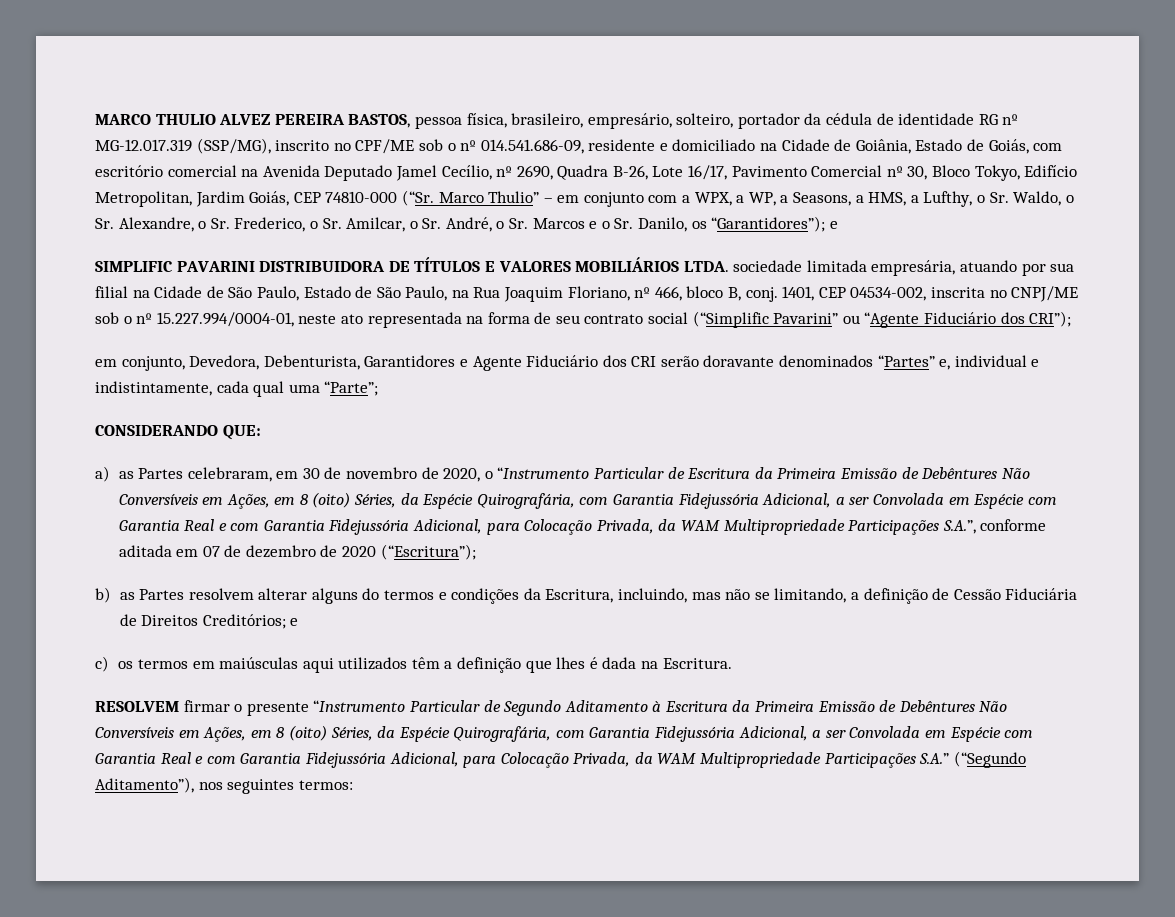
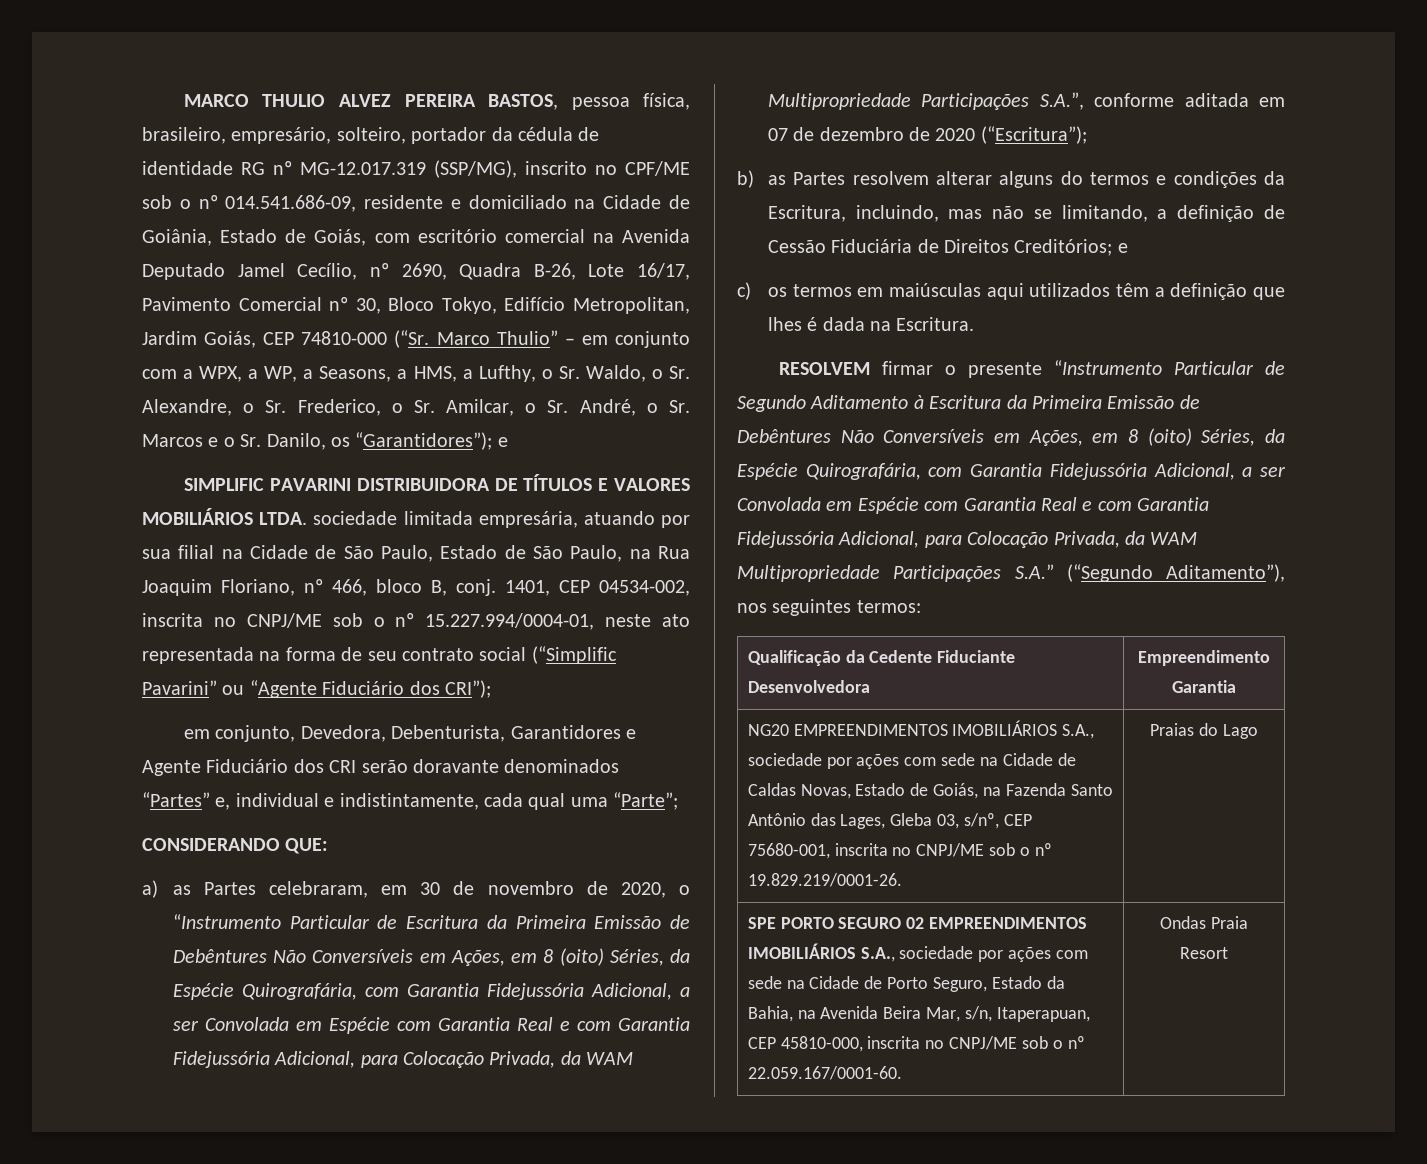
(353, 785) none -> [747,650,1016,666] [747,680,870,693] [1138,650,1270,666] [1172,680,1236,693] [747,720,1095,739] [747,753,1076,769] [747,783,1113,799] [747,813,1032,829] [747,843,1052,859] [747,873,902,887] [1150,723,1258,739] [747,917,1088,929] [747,943,1089,962] [747,976,1065,992] [747,1006,1090,1022] [747,1036,1085,1052] [747,1066,902,1080] [1160,916,1248,929] [1180,947,1228,959] // Qualificação da Cedente Fiduciante Desenvolvedora | Empreendimento Garantia // NG20 EMPREENDIMENTOS IMOBILIÁRIOS S.A., sociedade por ações com sede na Cidade de Caldas Novas, Estado de Goiás, na Fazenda Santo Antônio das Lages, Gleba 03, s/nº, CEP 75680-001, inscrita no CNPJ/ME sob o nº 19.829.219/0001-26. | Praias do Lago // SPE PORTO SEGURO 02 EMPREENDIMENTOS IMOBILIÁRIOS S.A., sociedade por ações com sede na Cidade de Porto Seguro, Estado da Bahia, na Avenida Beira Mar, s/n, Itaperapuan, CEP 45810-000, inscrita no CNPJ/ME sob o nº 22.059.167/0001-60. | Ondas Praia Resort

